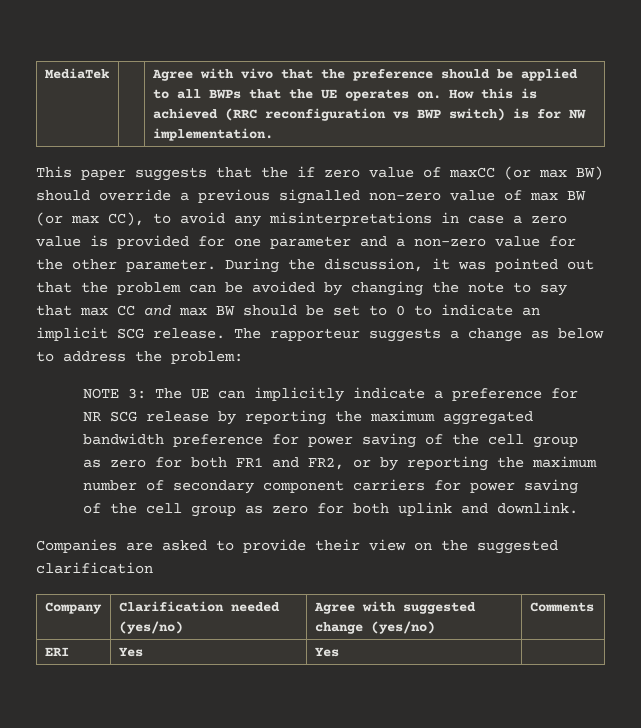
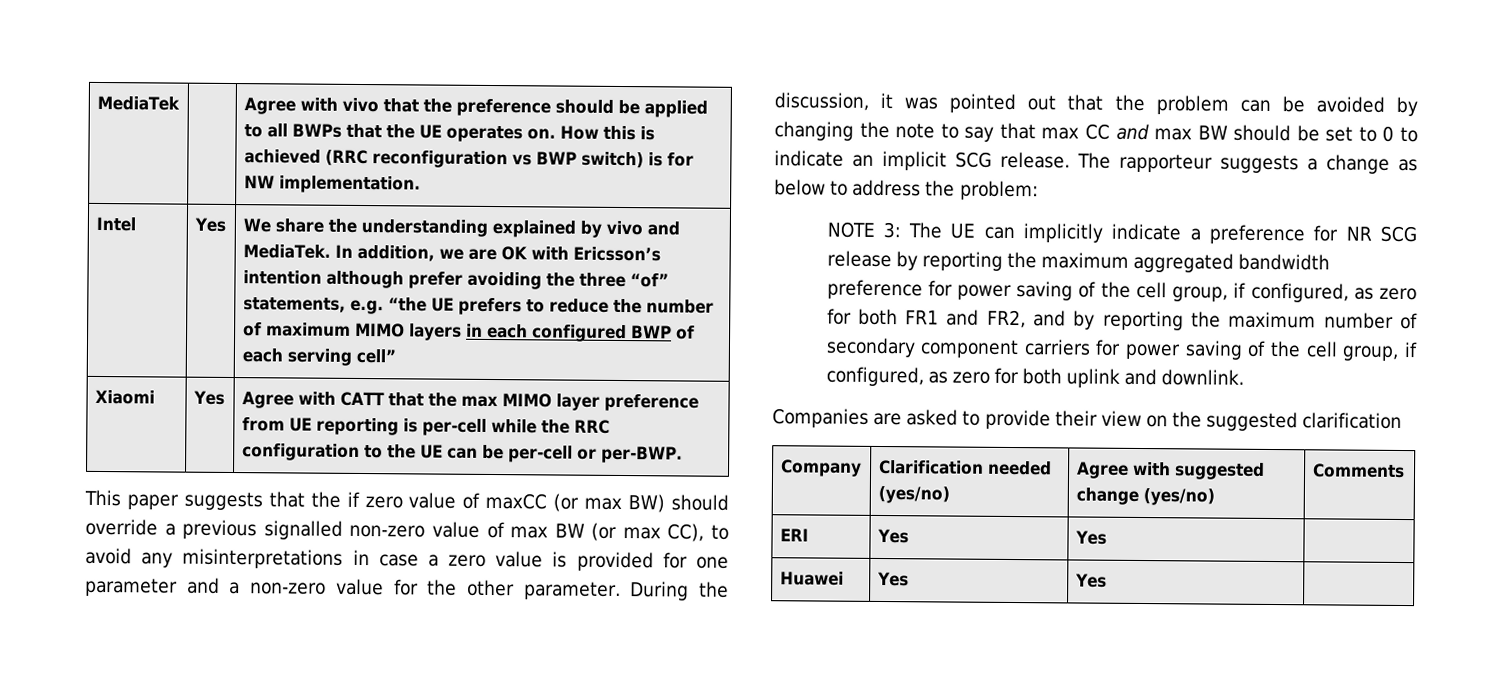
(273, 134) none -> [95,216,136,232] [193,217,226,232] [242,218,680,238] [242,244,661,262] [242,270,669,290] [242,297,714,316] [242,322,695,343] [241,348,396,366] [94,389,155,405] [192,390,225,405] [241,391,699,412] [241,417,610,436] [241,443,683,464] // Intel | Yes | We share the understanding explained by vivo and MediaTek. In addition, we are OK with Ericsson’s intention although prefer avoiding the three “of” statements, e.g. “the UE prefers to reduce the number of maximum MIMO layers in each configured BWP of each serving cell” // Xiaomi | Yes | Agree with CATT that the max MIMO layer preference from UE reporting is per-cell while the RRC configuration to the UE can be per-cell or per-BWP.
[533,436,579,448] group -> [1172,282,1349,303] group, if configured,
[353,459,372,468] or -> [1033,310,1067,327] and
[191,505,237,517] group -> [1342,342,1418,361] [825,366,924,387] group, if configured,
(339, 652) none -> [779,571,844,586] [876,571,909,587] [1074,573,1107,588] // Huawei | Yes | Yes |

